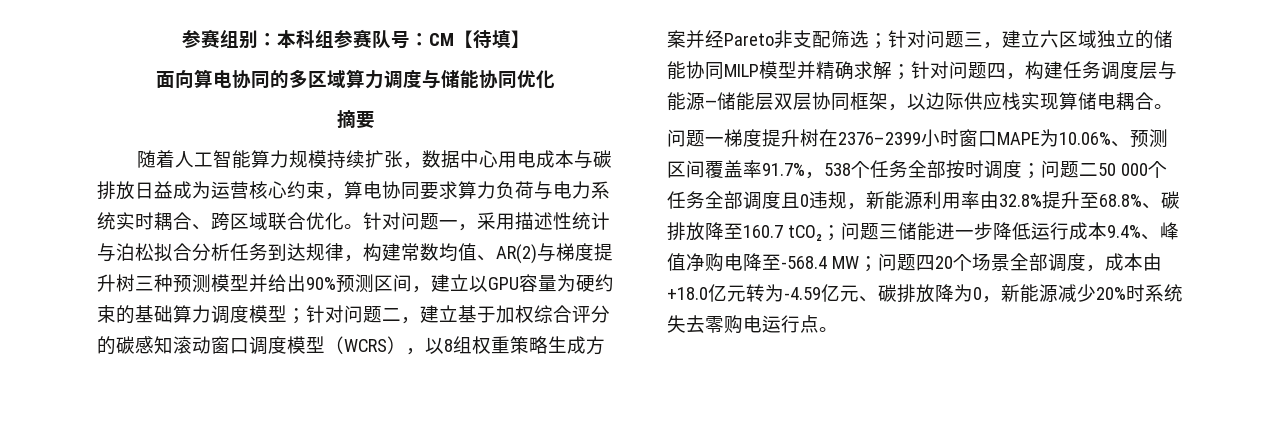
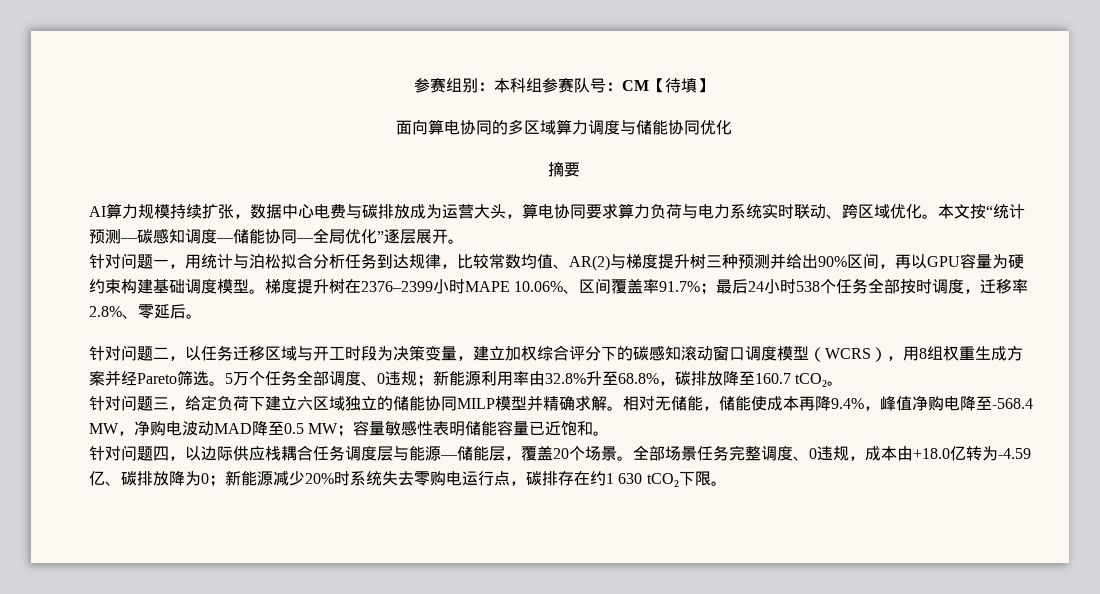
[137,150,252,169] 随着人工智能 -> [89,206,106,217] AI
[498,150,575,168] 用电成本 -> [314,204,346,219] 电费
[135,181,173,199] 日益 -> (410, 211) none
[249,181,325,199] 核心约束 -> [474,204,506,219] 大头
[154,212,192,230] 耦合 -> [794,204,826,219] 联动
[268,212,363,230] 联合优化。 -> [890,204,1025,219] [89,228,464,244] 优化。本文按“统计预测—碳感知调度—储能协同—全局优化”逐层展开。 //
[477,212,572,230] 采用描述性 -> [185,254,201,269] 用
[363,243,401,262] 构建 -> [457,254,489,269] 比较
[211,274,249,292] 模型 -> (770, 261) none
[336,274,469,293] 预测区间，建立 -> [847,253,911,269] 区间，再
[116,305,496,324] 的基础算力调度模型；针对问题二，建立基于 -> [121,278,1029,295] [89,304,202,319] [89,345,505,361] 构建基础调度模型。梯度提升树在2376–2399小时MAPE 10.06%、区间覆盖率91.7%；最后24小时538个任务全部按时调度，迁移率2.8%、零延后。 // 针对问题二，以任务迁移区域与开工时段为决策变量，建立
(610, 314) none -> [601,346,617,361] 下
[425,337,444,354] 以 -> [903,346,919,361] 用
[510,336,548,354] 策略 -> (975, 353) none
[774,30,888,49] 非支配筛选； -> [177,370,844,387] 筛选。5万个任务全部调度、0违规；新能源利用率由32.8%升至68.8%，碳排放降至160.7 tCO₂。 //
(1002, 45) none -> [185,395,265,411] 给定负荷下
[892,61,1063,80] ；针对问题四，构建 -> [607,395,1033,411] [89,420,610,437] [89,445,313,461] 。相对无储能，储能使成本再降9.4%，峰值净购电降至-568.4 MW，净购电波动MAD降至0.5 MW；容量敏感性表明储能容量已近饱和。 // 针对问题四，以边际供应栈耦合
[774,92,1173,111] [667,129,1168,148] [667,160,1167,179] [667,191,1180,210] [667,222,1179,241] [667,253,1086,272] 双层协同框架，以边际供应栈实现算储电耦合。 // 问题一梯度提升树在2376–2399小时窗口MAPE为10.06%、预测区间覆盖率91.7%，538个任务全部按时调度；问题二50 000个任务全部调度且0违规，新能源利用率由32.8%提升至68.8%、碳排放降至160.7 tCO₂；问题三储能进一步降低运行成本9.4%、峰值净购电降至-568.4 MW；问题四20个场景全部调度 -> [505,445,849,461] ，覆盖20个场景。全部场景任务完整调度、0违规
[727,285,746,302] 元 -> (966, 453) none
[840,285,859,302] 元 -> (105, 478) none
[982,296,1001,303] ， -> [209,475,225,487] ；
(819, 324) none -> [510,471,711,487] ，碳排存在约1 630 tCO₂下限

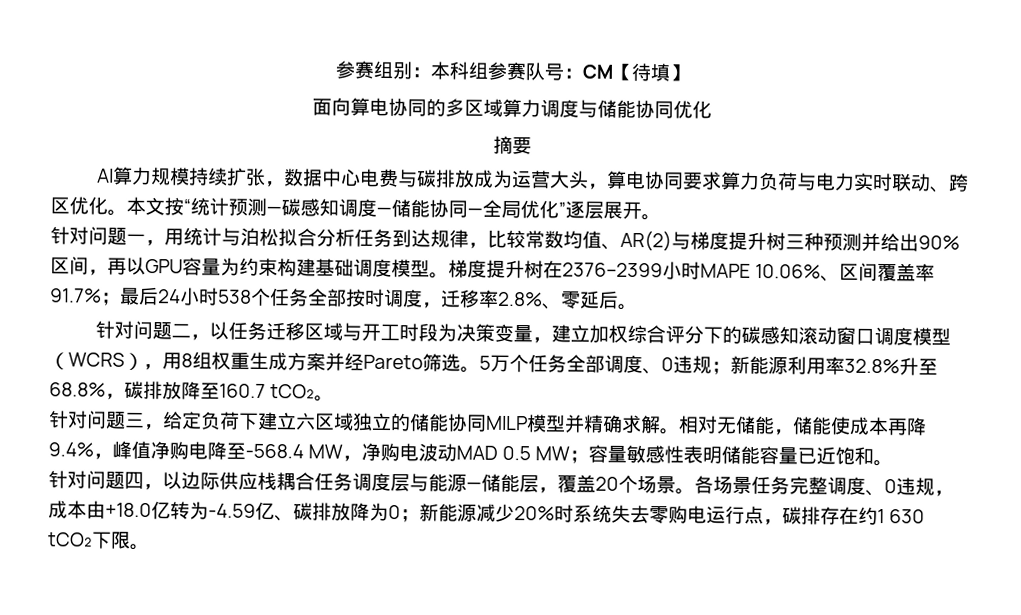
[730,204,762,219] 系统 -> (855, 181) none
[874,204,890,219] 域 -> (70, 206) none
[1008,254,1024,269] 硬 -> (240, 266) none
[529,371,545,386] 由 -> (845, 365) none
[252,421,284,436] 降至 -> (499, 452) none
[633,445,665,461] 全部 -> [694,475,714,494] 各

